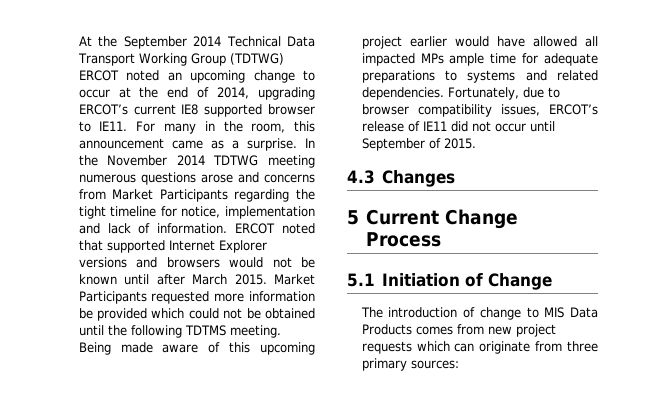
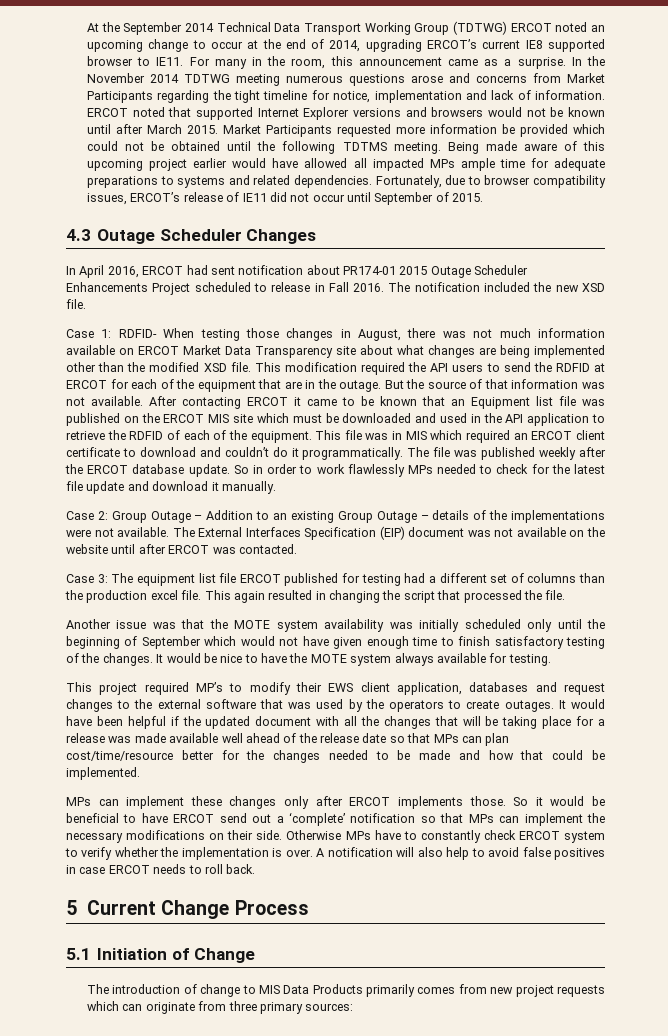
(375, 177) none -> [97,229,242,244] Outage Scheduler
(455, 178) none -> [66,265,529,278] [66,282,606,295] [66,299,86,309] [66,328,605,341] [66,345,605,358] [66,362,605,375] [66,379,605,392] [66,396,605,409] [66,413,605,426] [66,430,605,443] [66,447,606,460] [65,464,605,477] [66,481,276,494] [66,510,606,523] [66,526,606,540] [66,544,297,554] [66,573,605,586] [65,590,566,603] [66,619,605,632] [66,636,605,649] [66,653,551,666] [66,682,605,695] [66,699,605,712] [66,716,605,729] [66,733,510,746] [66,750,605,763] [66,767,140,780] [66,796,606,809] [66,812,606,826] [66,830,605,843] [65,847,605,860] [66,864,256,874] // In April 2016, ERCOT had sent notification about PR174-01 2015 Outage Scheduler Enhancements Project scheduled to release in Fall 2016. The notification included the new XSD file. // Case 1: RDFID- When testing those changes in August, there was not much information available on ERCOT Market Data Transparency site about what changes are being implemented other than the modified XSD file. This modification required the API users to send the RDFID at ERCOT for each of the equipment that are in the outage. But the source of that information was not available. After contacting ERCOT it came to be known that an Equipment list file was published on the ERCOT MIS site which must be downloaded and used in the API application to retrieve the RDFID of each of the equipment. This file was in MIS which required an ERCOT client certificate to download and couldn’t do it programmatically. The file was published weekly after the ERCOT database update. So in order to work flawlessly MPs needed to check for the latest file update and download it manually. // Case 2: Group Outage – Addition to an existing Group Outage – details of the implementations were not available. The External Interfaces Specification (EIP) document was not available on the website until after ERCOT was contacted. // Case 3: The equipment list file ERCOT published for testing had a different set of columns than the production excel file. This again resulted in changing the script that processed the file. // Another issue was that the MOTE system availability was initially scheduled only until the beginning of September which would not have given enough time to finish satisfactory testing of the changes. It would be nice to have the MOTE system always available for testing. // This project required MP’s to modify their EWS client application, databases and request changes to the external software that was used by the operators to create outages. It would have been helpful if the updated document with all the changes that will be taking place for a release was made available well ahead of the release date so that MPs can plan cost/time/resource better for the changes needed to be made and how that could be implemented. // MPs can implement these changes only after ERCOT implements those. So it would be beneficial to have ERCOT send out a ‘complete’ notification so that MPs can implement the necessary modifications on their side. Otherwise MPs have to constantly check ERCOT system to verify whether the implementation is over. A notification will also help to avoid false positives in case ERCOT needs to roll back.
(412, 329) none -> [366,984,416,997] primarily

